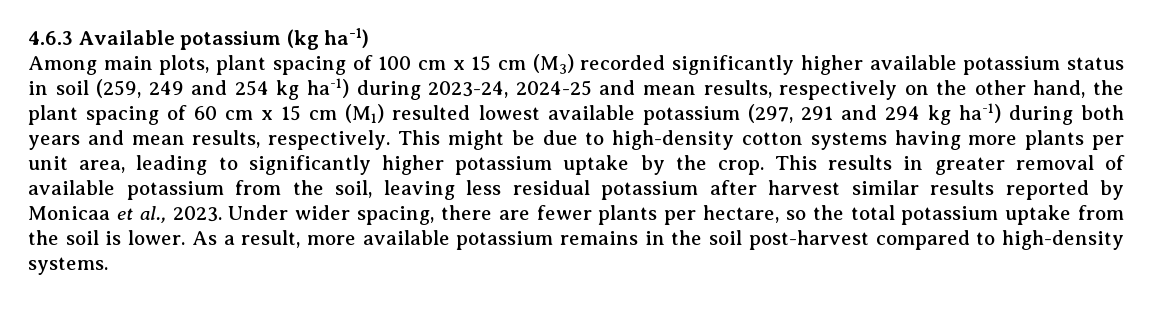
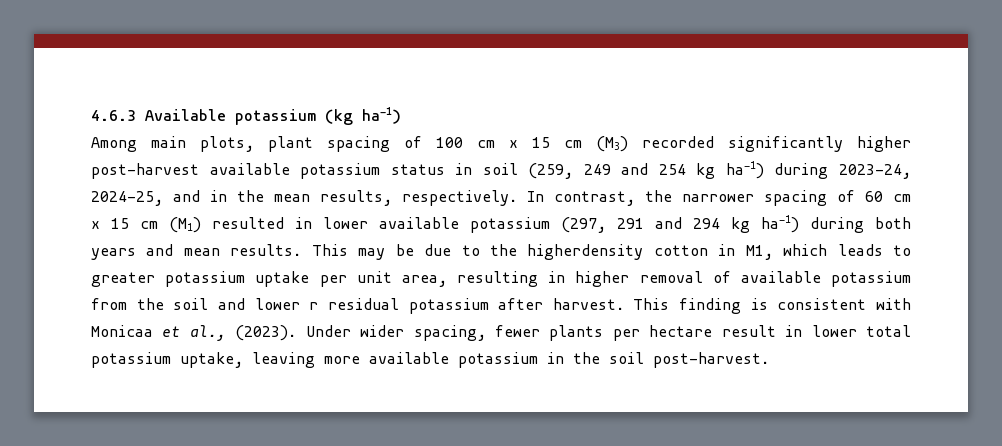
(863, 65) none -> [91,163,199,179] post-harvest
[515,80,1124,100] [28,105,78,125] 2024-25 and mean results, respectively on the other hand, the plant -> [91,190,754,206] 2024-25, and in the mean results, respectively. In contrast, the narrower
[478,105,540,120] lowest -> [295,217,368,229] in lower
[192,130,1124,150] [28,155,1005,175] results, respectively. This might be due to high-density cotton systems having more plants per unit area, leading to significantly higher potassium uptake by the crop. This results in greater -> [230,244,911,260] [91,271,630,287] results. This may be due to the higherdensity cotton in M1, which leads to greater potassium uptake per unit area, resulting in higher
[335,180,1124,200] soil, leaving less residual potassium after harvest similar results reported by -> [173,298,911,314] soil and lower r residual potassium after harvest. This finding is consistent with
[172,206,222,222] 2023. -> [235,325,297,341] (2023).
[440,205,530,220] there are -> (486, 333) none
[703,205,1125,225] [28,230,301,248] hectare, so the total potassium uptake from the soil is lower. As a result, -> [649,325,912,337] [91,352,315,368] hectare result in lower total potassium uptake, leaving
[560,231,639,245] remains -> (538, 360) none
[748,230,1125,250] [28,257,108,275] post-harvest compared to high-density systems. -> [653,352,769,368] post-harvest.

